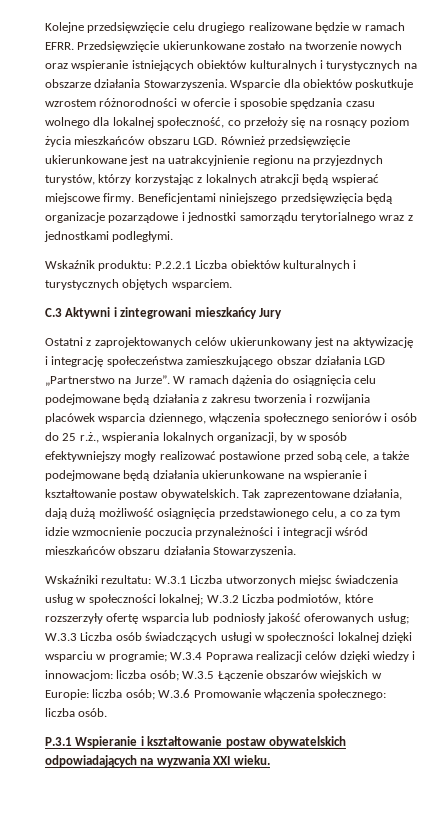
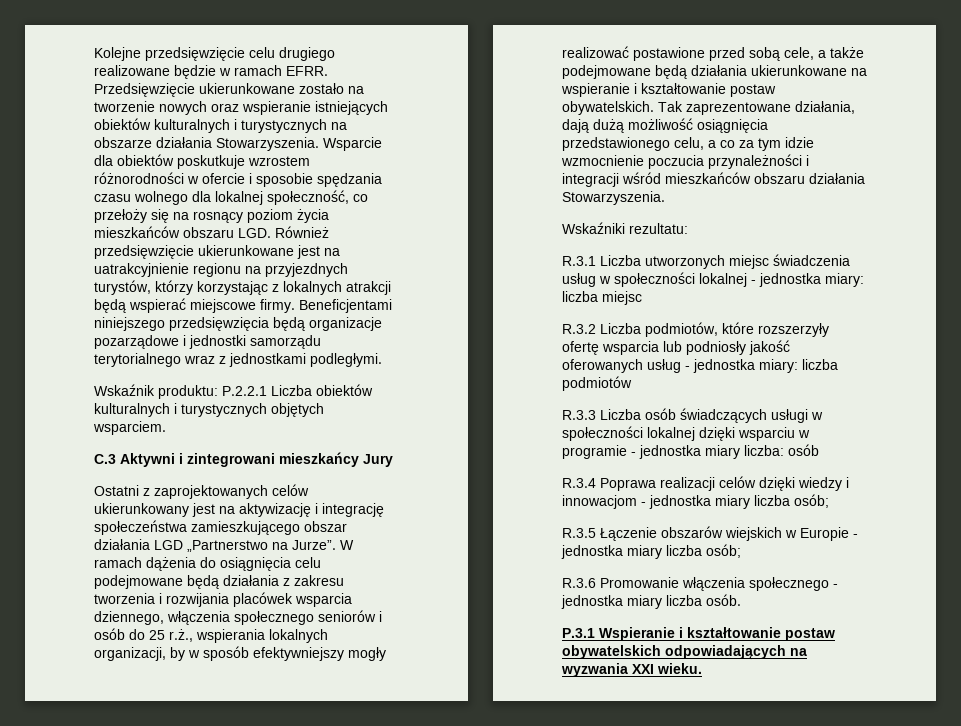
[154,576,187,584] W.3.1 -> [562,256,596,266] // R.3.1
[159,594,239,605] lokalnej; W.3.2 -> [699,273,864,287] [562,291,642,305] [562,324,596,334] lokalnej - jednostka miary: liczba miejsc // R.3.2
[377,613,409,624] [45,633,77,641] usług; W.3.3 -> [647,359,838,373] [562,376,632,391] [562,410,596,420] usług - jednostka miary: liczba podmiotów // R.3.3
[108,651,203,662] programie; W.3.4 -> [562,444,819,459] [562,478,596,488] programie - jednostka miary liczba: osób // R.3.4
[45,670,215,681] innowacjom: liczba osób; W.3.5 -> [562,494,829,509] [562,528,596,538] innowacjom - jednostka miary liczba osób; // R.3.5
[45,689,191,700] Europie: liczba osób; W.3.6 -> [800,527,858,541] [561,544,741,559] [562,578,596,588] Europie - jednostka miary liczba osób; // R.3.6
[318,689,387,700] społecznego: -> [749,577,838,591] [561,595,662,609] społecznego - jednostka miary

